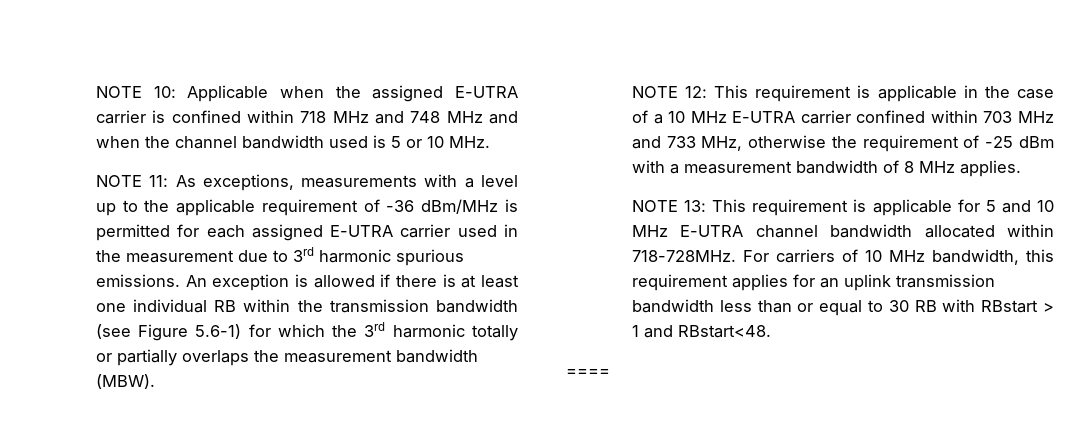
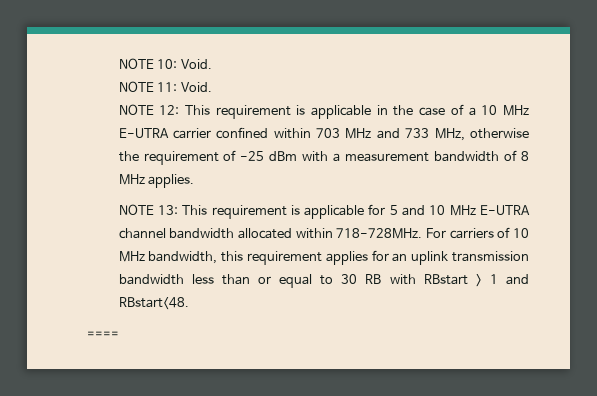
[187,85,518,102] [95,110,518,124] [95,135,490,149] [95,174,518,191] [95,199,519,216] [95,224,518,241] [95,247,464,266] [95,274,519,291] [95,299,518,313] [95,322,519,341] [95,349,478,366] [95,374,155,389] Applicable when the assigned E-UTRA carrier is confined within 718 MHz and 748 MHz and when the channel bandwidth used is 5 or 10 MHz. // NOTE 11: As exceptions, measurements with a level up to the applicable requirement of -36 dBm/MHz is permitted for each assigned E-UTRA carrier used in the measurement due to 3rd harmonic spurious emissions. An exception is allowed if there is at least one individual RB within the transmission bandwidth (see Figure 5.6-1) for which the 3rd harmonic totally or partially overlaps the measurement bandwidth (MBW). -> [180,59,212,69] [118,81,212,92] Void. // NOTE 11: Void.

